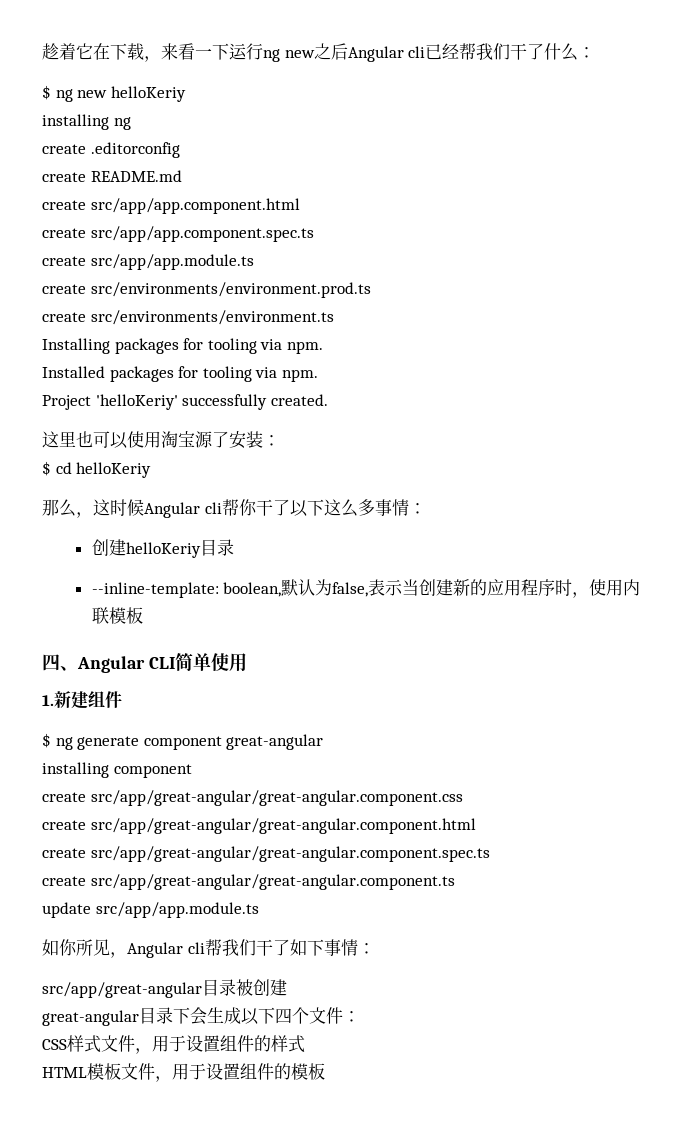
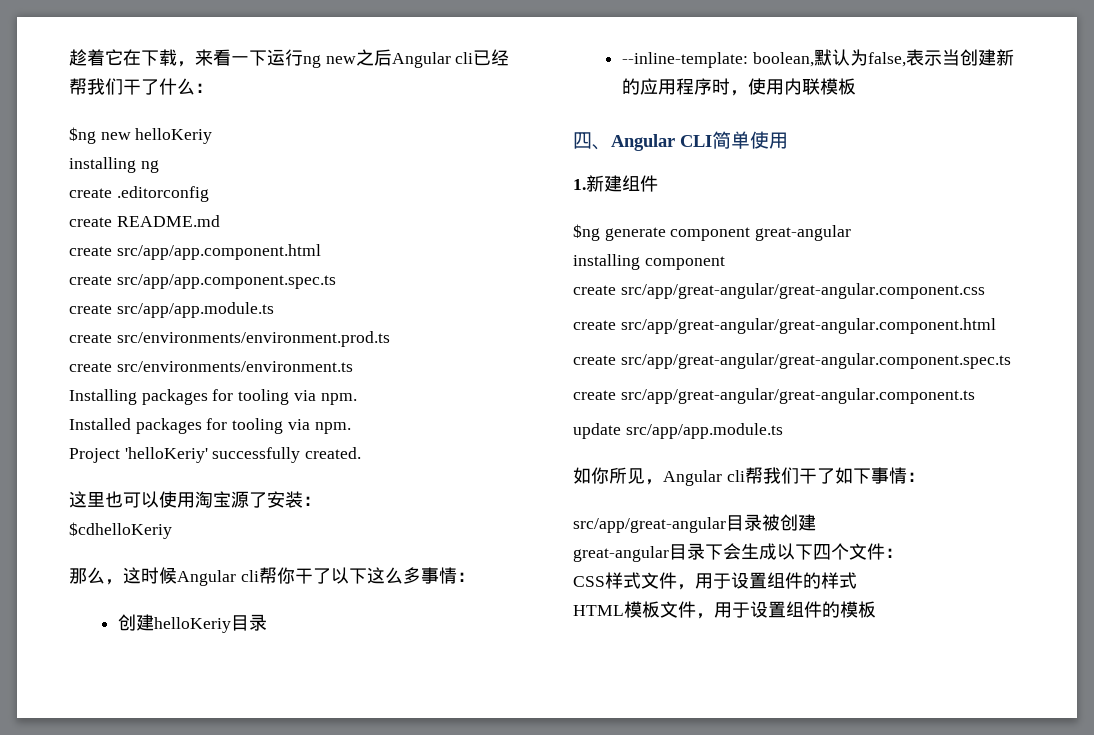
[42,85,73,102] $ ng -> [69,127,96,144] $ng
[42,461,152,478] $ cd helloKeriy -> [69,522,172,539] $cdhelloKeriy
[42,733,73,750] $ ng -> [573,224,600,241] $ng

